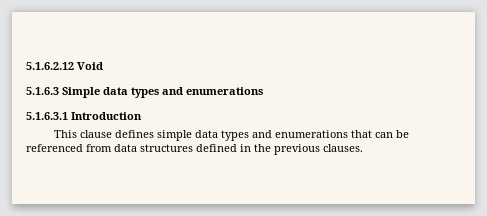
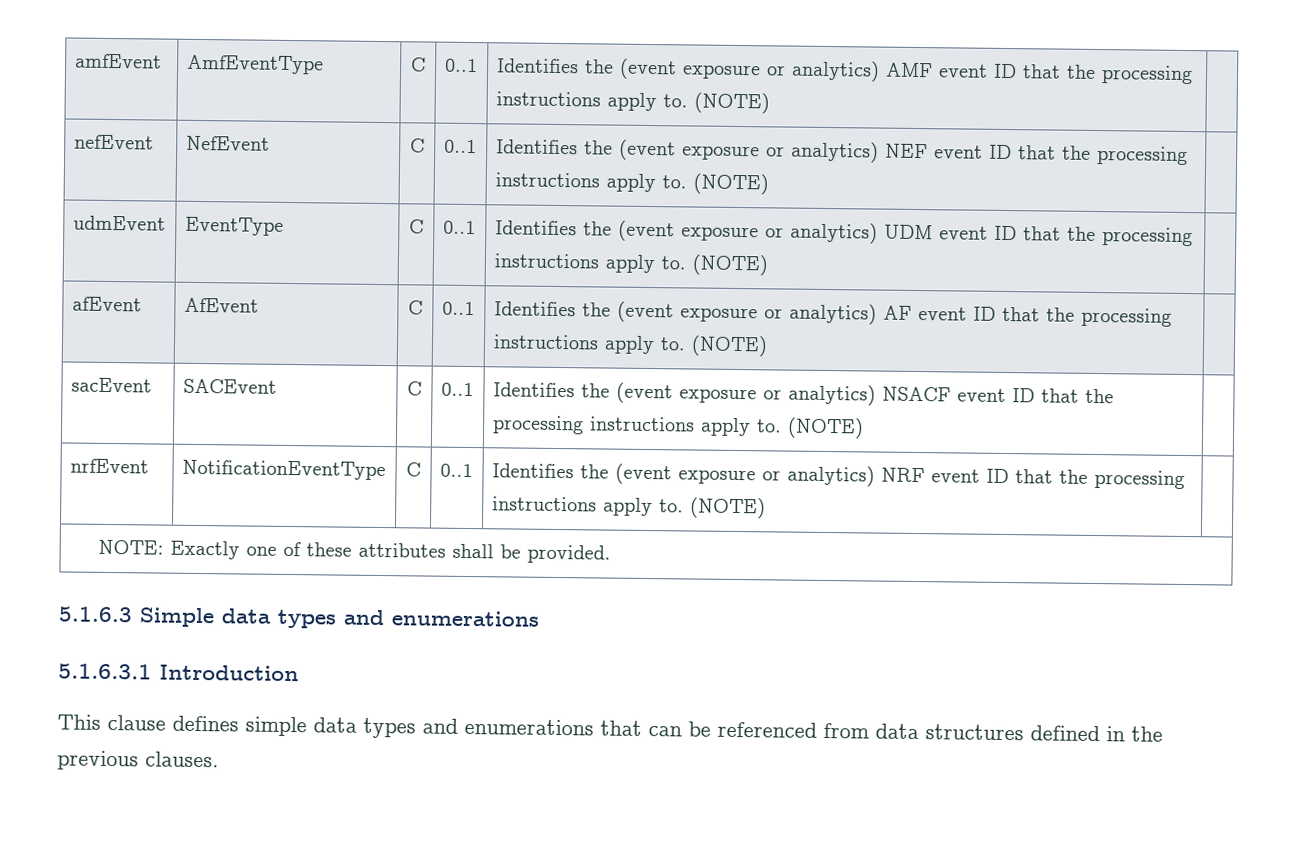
[26,62,103,70] 5.1.6.2.12 Void -> [74,53,162,69] [186,54,324,75] [411,57,426,72] [444,58,478,73] [496,58,1193,85] [495,91,770,114] [73,134,154,150] [185,135,270,151] [410,138,425,153] [443,139,477,154] [495,139,1188,166] [494,172,769,195] [72,215,166,231] [184,216,284,236] [409,219,424,234] [442,220,476,235] [494,220,1193,247] [493,253,769,276] [71,296,142,312] [183,297,259,313] [408,300,423,315] [441,301,475,316] [493,301,1172,327] [492,334,768,357] [70,377,152,393] [182,378,277,394] [407,381,422,396] [440,382,474,397] [492,382,1114,406] [491,415,864,439] [69,458,149,474] [181,459,386,481] [406,462,421,477] [439,463,473,478] [491,463,1185,490] [491,496,766,519] [97,539,611,564] amfEvent | AmfEventType | C | 0..1 | Identifies the (event exposure or analytics) AMF event ID that the processing instructions apply to. (NOTE) | // nefEvent | NefEvent | C | 0..1 | Identifies the (event exposure or analytics) NEF event ID that the processing instructions apply to. (NOTE) | // udmEvent | EventType | C | 0..1 | Identifies the (event exposure or analytics) UDM event ID that the processing instructions apply to. (NOTE) | // afEvent | AfEvent | C | 0..1 | Identifies the (event exposure or analytics) AF event ID that the processing instructions apply to. (NOTE) | // sacEvent | SACEvent | C | 0..1 | Identifies the (event exposure or analytics) NSACF event ID that the processing instructions apply to. (NOTE) | // nrfEvent | NotificationEventType | C | 0..1 | Identifies the (event exposure or analytics) NRF event ID that the processing instructions apply to. (NOTE) | // NOTE: Exactly one of these attributes shall be provided.

